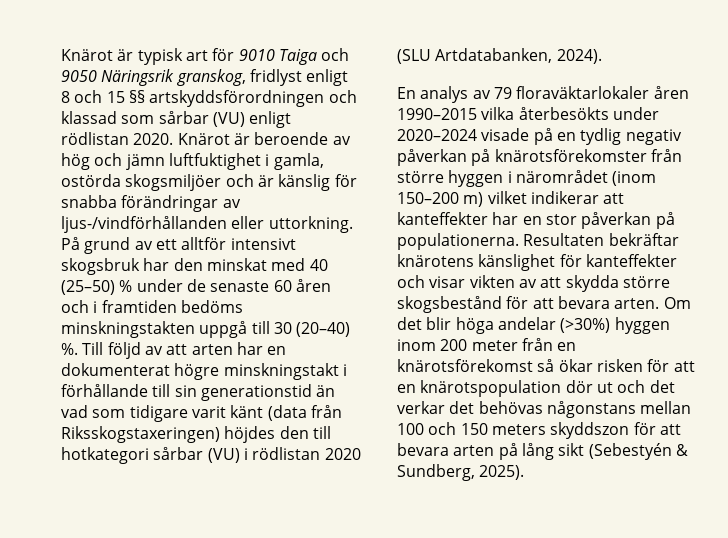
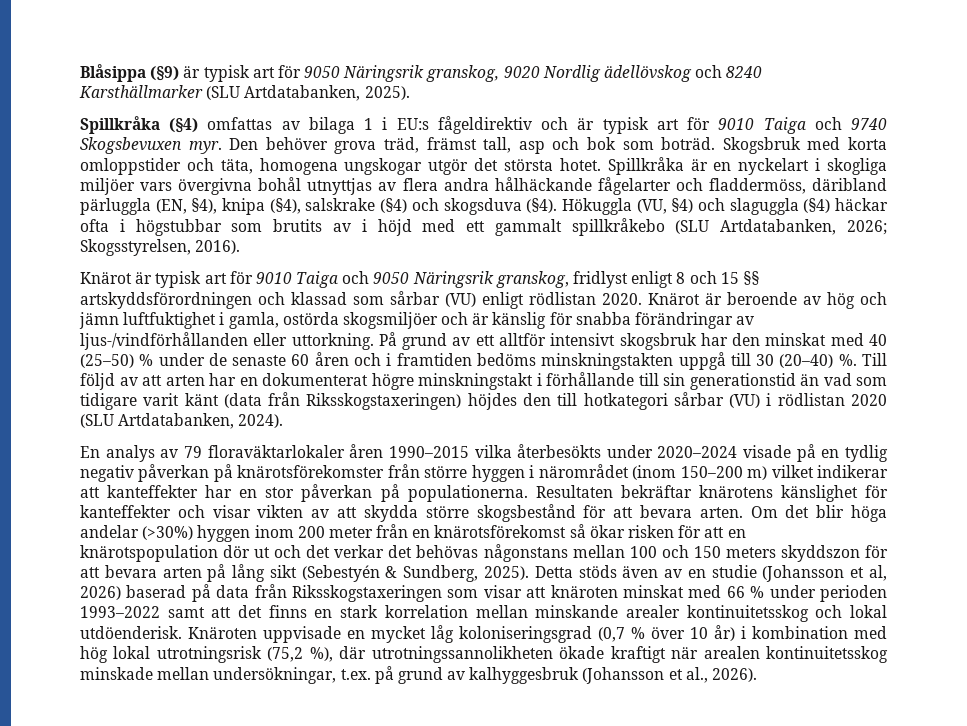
(61, 55) none -> [80,64,763,82] [79,85,410,101] [80,116,888,134] [80,137,888,154] [80,157,887,175] [80,177,888,195] [80,198,888,215] [80,218,888,236] [80,239,241,256] Blåsippa (§9) är typisk art för 9050 Näringsrik granskog, 9020 Nordlig ädellövskog och 8240 Karsthällmarker (SLU Artdatabanken, 2025). // Spillkråka (§4) omfattas av bilaga 1 i EU:s fågeldirektiv och är typisk art för 9010 Taiga och 9740 Skogsbevuxen myr. Den behöver grova träd, främst tall, asp och bok som boträd. Skogsbruk med korta omloppstider och täta, homogena ungskogar utgör det största hotet. Spillkråka är en nyckelart i skogliga miljöer vars övergivna bohål utnyttjas av flera andra hålhäckande fågelarter och fladdermöss, däribland pärluggla (EN, §4), knipa (§4), salskrake (§4) och skogsduva (§4). Hökuggla (VU, §4) och slaguggla (§4) häckar ofta i högstubbar som brutits av i höjd med ett gammalt spillkråkebo (SLU Artdatabanken, 2026; Skogsstyrelsen, 2016). //
(525, 472) none -> [534,565,888,582] [80,584,887,602] [80,605,888,622] [80,625,887,643] [80,646,888,663] [80,666,758,684] Detta stöds även av en studie (Johansson et al, 2026) baserad på data från Riksskogstaxeringen som visar att knäroten minskat med 66 % under perioden 1993–2022 samt att det finns en stark korrelation mellan minskande arealer kontinuitetsskog och lokal utdöenderisk. Knäroten uppvisade en mycket låg koloniseringsgrad (0,7 % över 10 år) i kombination med hög lokal utrotningsrisk (75,2 %), där utrotningssannolikheten ökade kraftigt när arealen kontinuitetsskog minskade mellan undersökningar, t.ex. på grund av kalhyggesbruk (Johansson et al., 2026).

